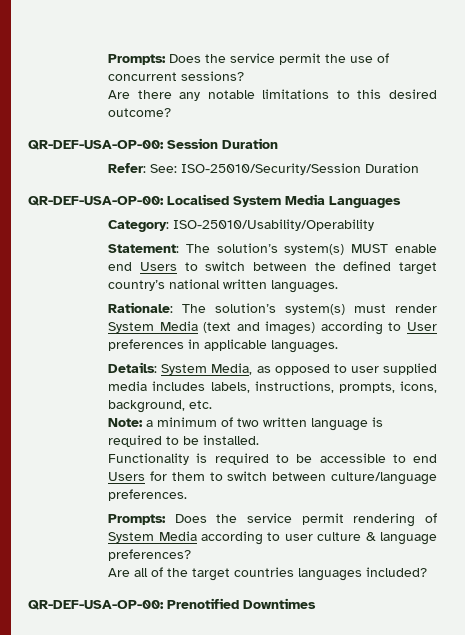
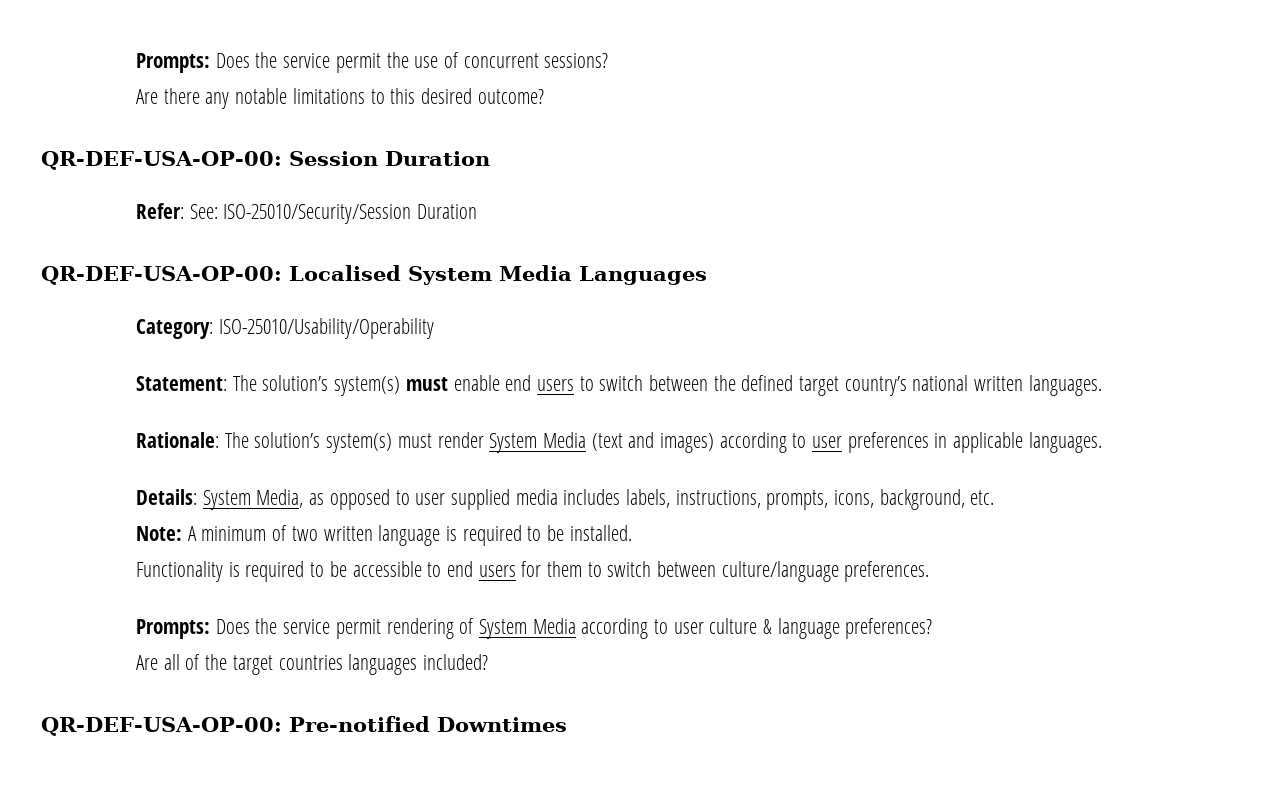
[351,244,389,253] MUST -> [405,377,448,391] must
[139,262,177,271] Users -> [536,379,574,391] users
[407,322,437,331] User -> [811,436,842,448] user
[146,420,154,427] a -> [187,526,197,541] A
[108,472,146,481] Users -> [478,565,516,577] users
[167,598,239,609] Prenotified -> [288,716,430,732] Pre-notified

